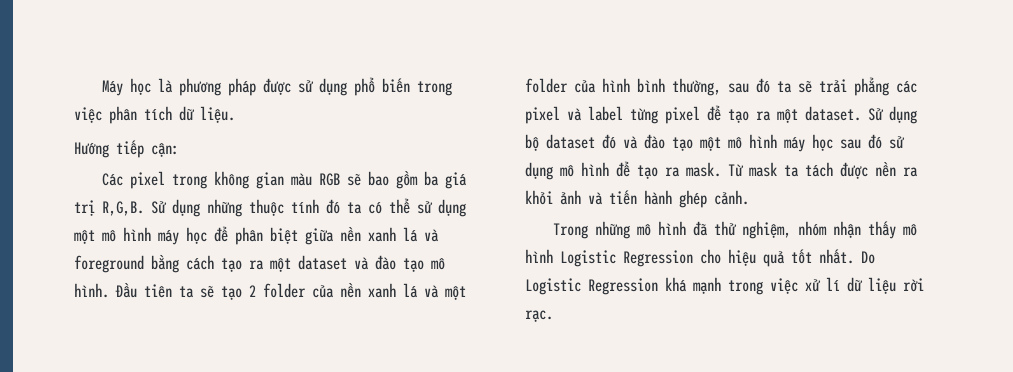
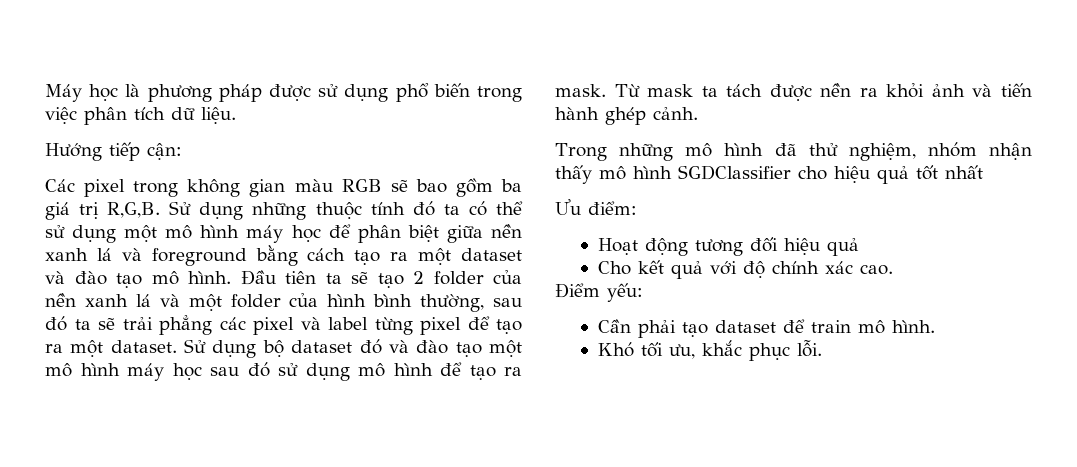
[560,250,693,267] Logistic Regression -> [678,165,791,180] SGDClassifier
[819,249,875,264] [525,277,924,295] [525,310,553,322] nhất. Do Logistic Regression khá mạnh trong việc xử lí dữ liệu rời rạc. -> [945,165,983,179] [555,199,637,215] [598,237,860,256] [598,260,894,279] [555,283,643,302] [598,319,936,338] [598,340,823,361] nhất // Ưu điểm: // Hoạt động tương đối hiệu quả // Cho kết quả với độ chính xác cao. // Điểm yếu: // Cần phải tạo dataset để train mô hình. // Khó tối ưu, khắc phục lỗi.

